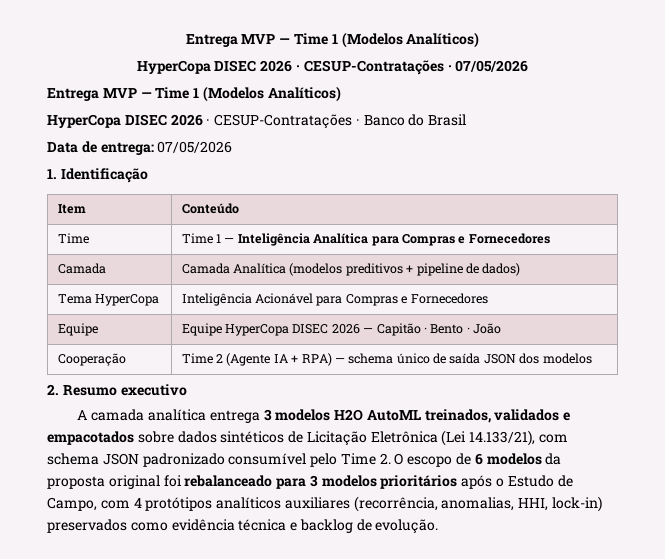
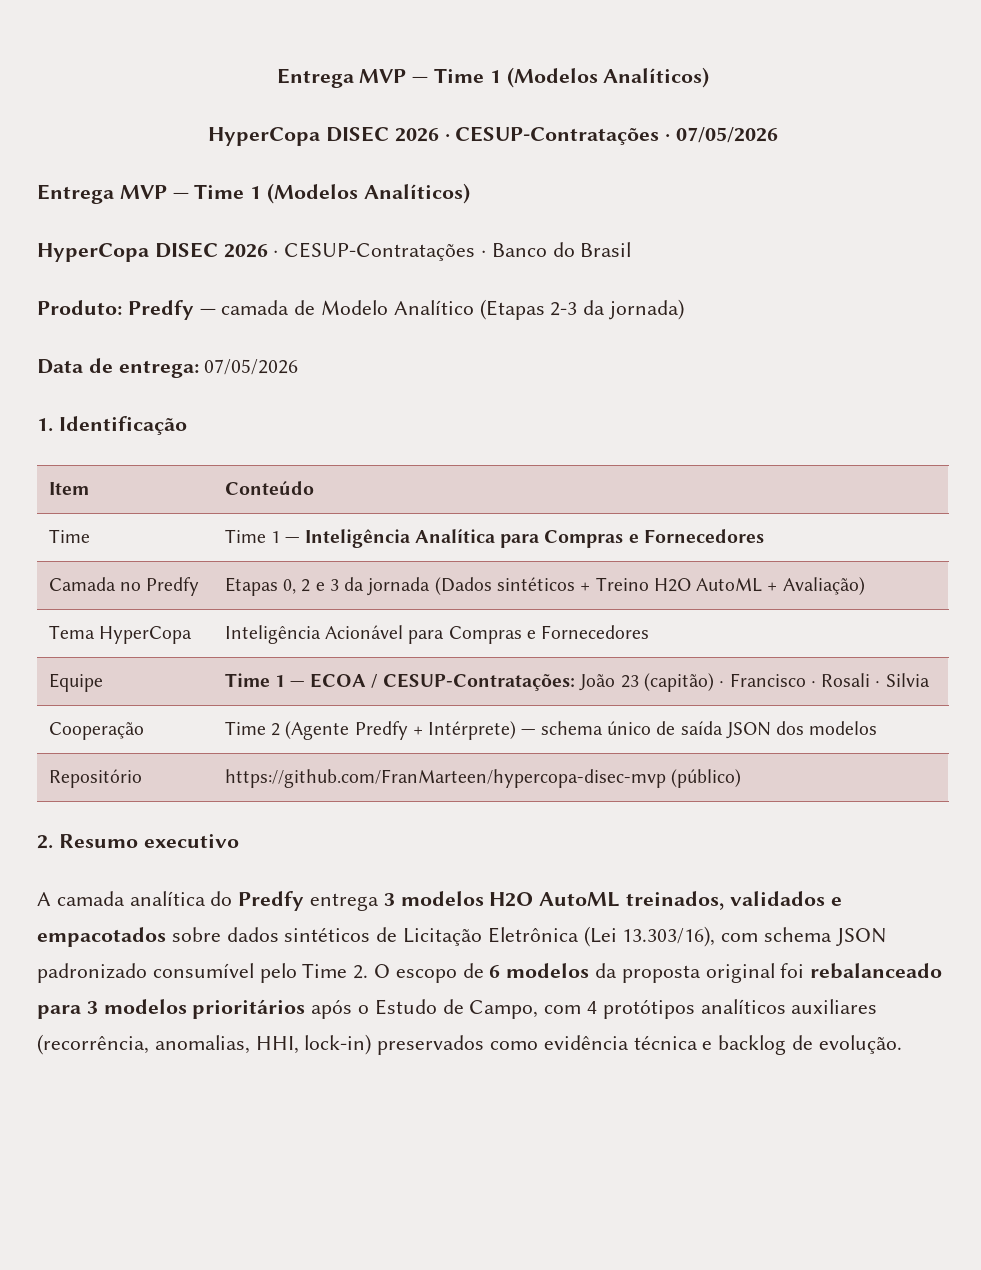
(467, 120) none -> [37,299,685,320] // Produto: Predfy — camada de Modelo Analítico (Etapas 2-3 da jornada)
[181,263,521,276] | Camada Analítica (modelos preditivos + pipeline de dados) -> [120,577,200,596] [224,577,865,596] no Predfy | Etapas 0, 2 e 3 da jornada (Dados sintéticos + Treino H2O AutoML + Avaliação)
[181,323,502,336] Equipe HyperCopa DISEC 2026 — Capitão · Bento · João -> [224,673,930,692] Time 1 — ECOA / CESUP-Contratações: João 23 (capitão) · Francisco · Rosali · Silvia
[273,353,332,366] IA + RPA) -> [354,721,517,740] Predfy + Intérprete)
(592, 358) none -> [48,769,142,788] [224,769,742,788] // Repositório | https://github.com/FranMarteen/hypercopa-disec-mvp (público)
(207, 415) none -> [210,891,305,911] do Predfy
[469,430,536,446] 14.133/21), -> [622,926,716,947] 13.303/16),

